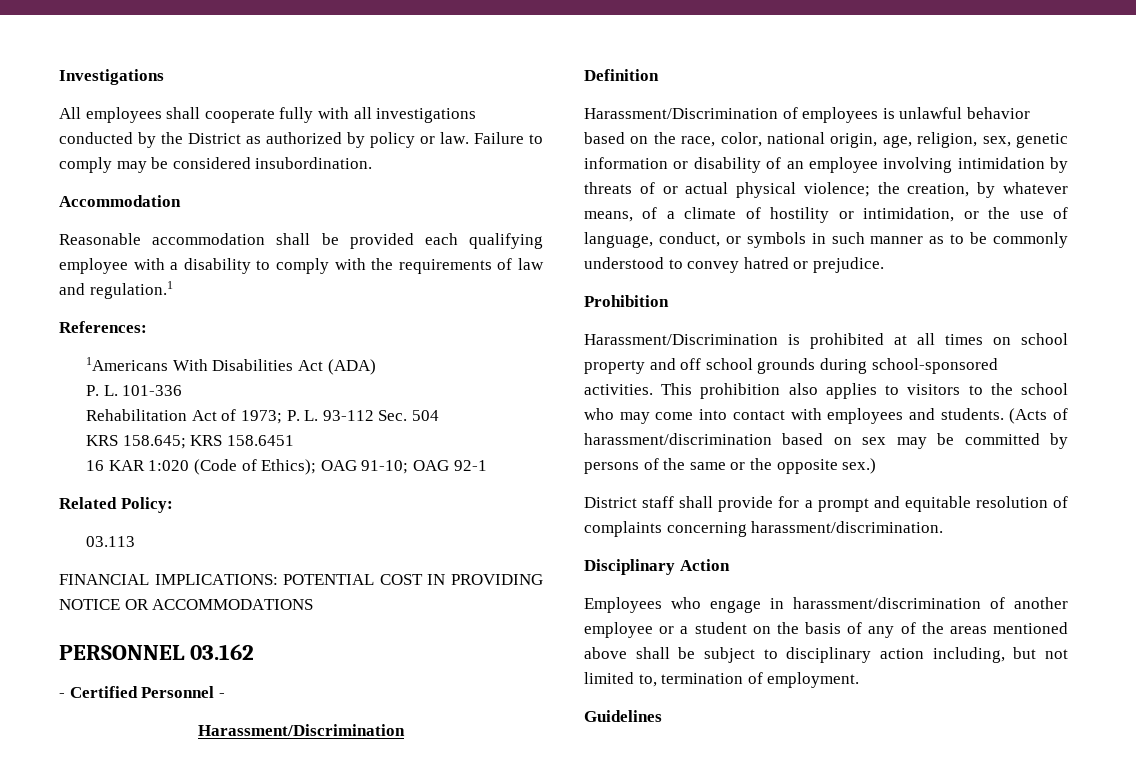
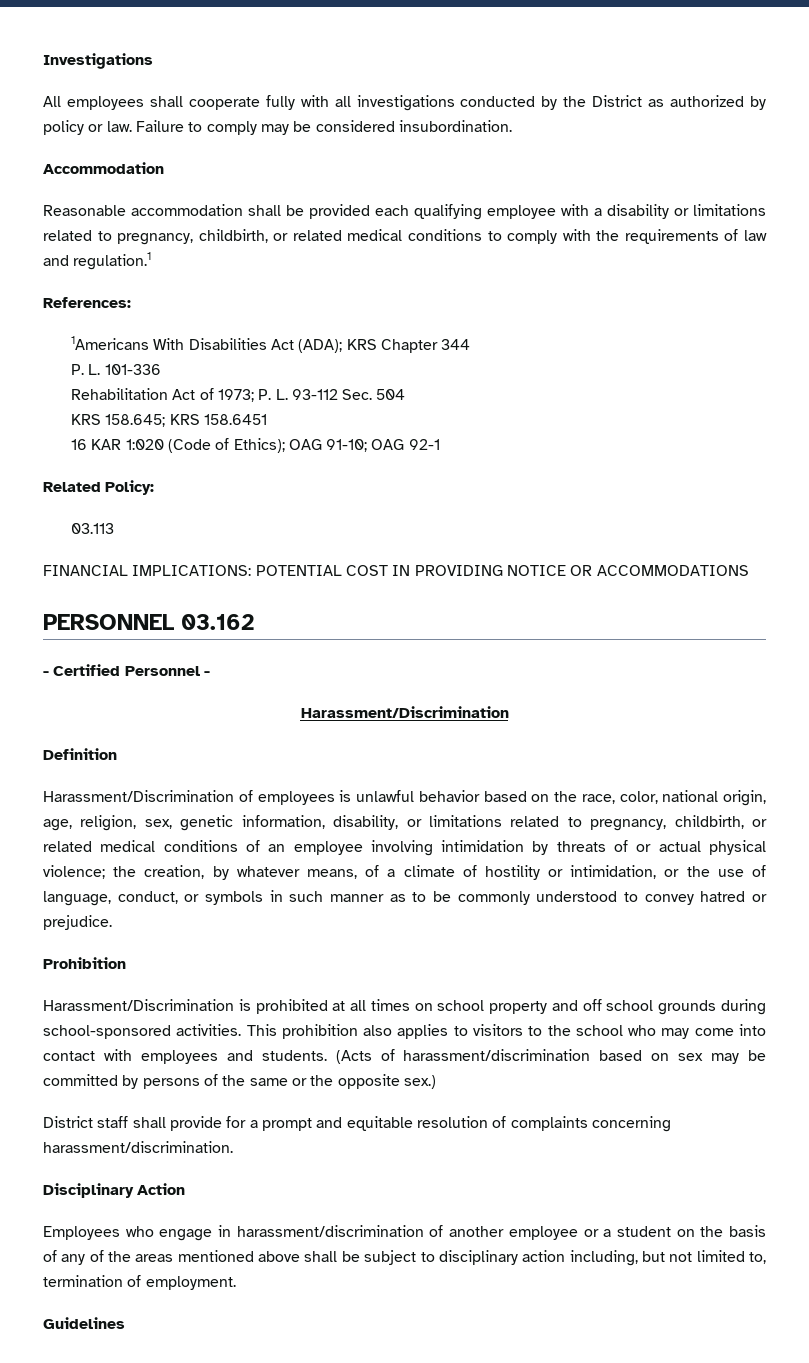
(251, 266) none -> [674,204,766,216] [43,229,482,245] or limitations related to pregnancy, childbirth, or related medical conditions
[327,359,376,375] (ADA) -> [298,339,471,353] (ADA); KRS Chapter 344
[584,157,761,173] information or disability -> [241,815,767,831] [43,840,238,852] information, disability, or limitations related to pregnancy, childbirth, or related medical conditions

